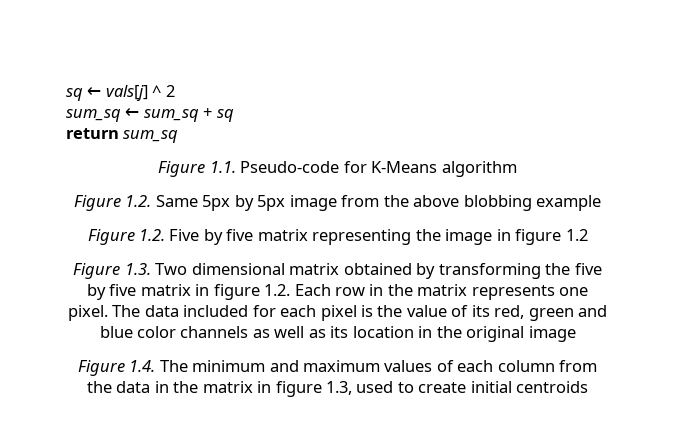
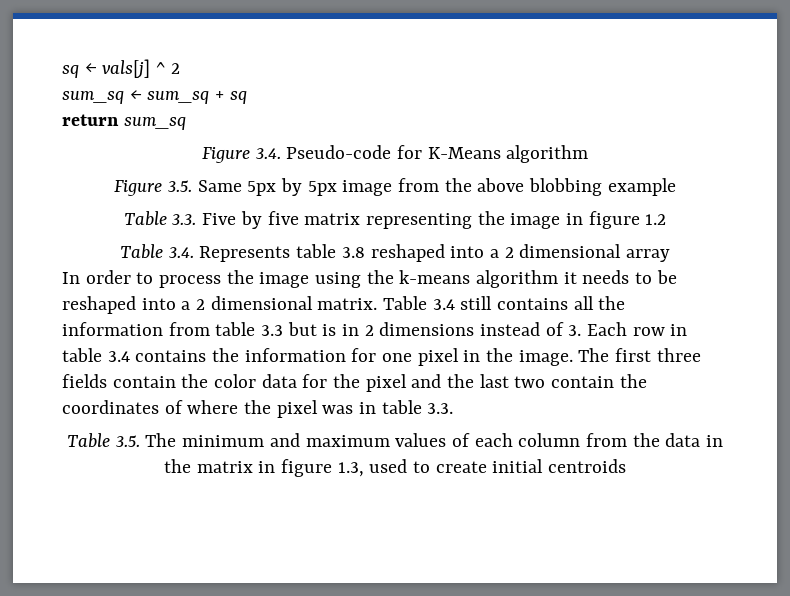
[209,161,236,173] 1.1. -> [255,148,281,159] 3.4.
[125,195,152,207] 1.2. -> [167,180,192,192] 3.5.
[87,229,165,245] Figure 1.2. -> [123,211,197,226] Table 3.3.
[73,263,602,279] [86,284,589,300] [67,305,608,321] [99,326,576,342] [77,360,156,376] Figure 1.3. Two dimensional matrix obtained by transforming the five by five matrix in figure 1.2. Each row in the matrix represents one pixel. The data included for each pixel is the value of its red, green and blue color channels as well as its location in the original image // Figure 1.4. -> [120,244,670,262] [62,270,677,288] [62,296,626,314] [62,322,688,336] [62,348,701,366] [62,374,647,392] [62,400,454,418] [67,433,140,448] Table 3.4. Represents table 3.8 reshaped into a 2 dimensional array // In order to process the image using the k-means algorithm it needs to be reshaped into a 2 dimensional matrix. Table 3.4 still contains all the information from table 3.3 but is in 2 dimensions instead of 3. Each row in table 3.4 contains the information for one pixel in the image. The first three fields contain the color data for the pixel and the last two contain the coordinates of where the pixel was in table 3.3. // Table 3.5.

